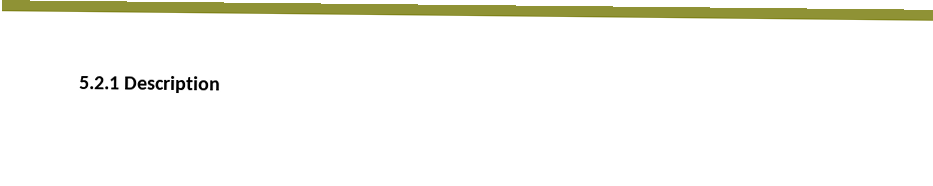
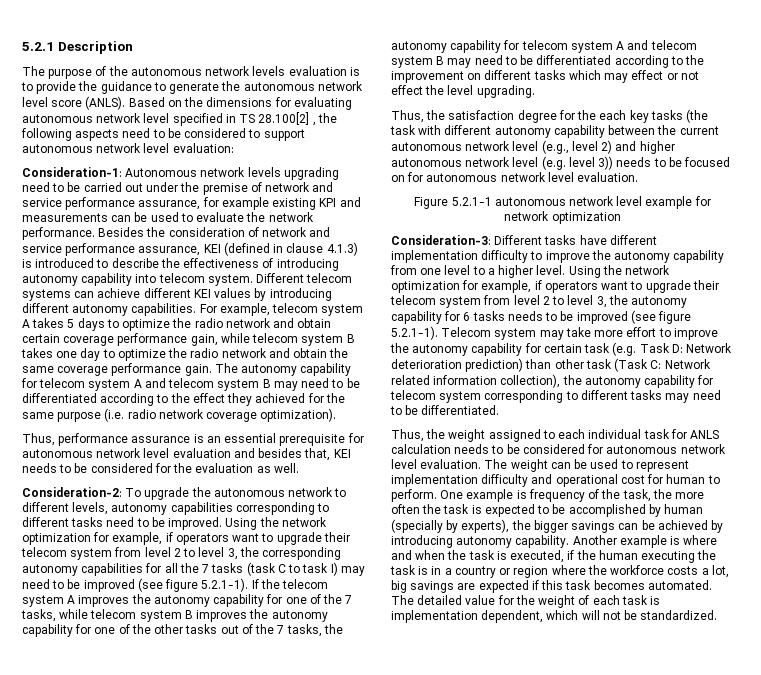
(222, 84) none -> [22,66,360,79] [21,81,363,94] [22,96,352,110] [22,112,337,126] [21,128,305,141] [22,143,234,153] [22,167,339,180] [22,182,334,195] [22,197,361,210] [22,212,314,222] [22,227,331,240] [22,242,358,256] [22,258,339,271] [22,273,353,286] [22,288,332,301] [22,303,364,316] [22,318,332,331] [22,333,355,346] [21,348,349,361] [22,363,352,376] [21,378,360,391] [22,393,345,406] [22,408,337,422] [22,433,364,446] [22,448,351,461] [22,463,299,473] [22,487,347,500] [22,502,330,515] [22,517,327,530] [22,532,350,545] [21,547,342,560] [22,562,365,576] [22,578,329,592] [22,594,353,607] [21,609,328,622] [22,624,343,637] [391,40,697,53] [391,55,705,68] [391,70,699,83] [391,85,535,98] [391,109,709,123] [390,125,719,138] [391,140,675,154] [391,156,731,170] [391,172,639,182] [414,196,711,209] [504,211,621,224] [391,235,657,245] [391,250,725,263] [390,265,671,278] [391,280,719,293] [390,295,688,308] [391,310,692,324] [391,326,718,340] [390,342,733,356] [391,358,711,372] [391,374,714,388] [390,390,721,403] [390,405,500,415] [391,429,720,442] [391,444,726,454] [391,459,689,472] [391,474,720,487] [391,489,705,502] [391,504,704,517] [391,519,724,533] [391,535,718,548] [391,550,717,563] [390,565,729,578] [391,580,712,593] [391,595,661,608] [391,610,718,623] // The purpose of the autonomous network levels evaluation is to provide the guidance to generate the autonomous network level score (ANLS). Based on the dimensions for evaluating autonomous network level specified in TS 28.100[2] , the following aspects need to be considered to support autonomous network level evaluation: // Consideration-1: Autonomous network levels upgrading need to be carried out under the premise of network and service performance assurance, for example existing KPI and measurements can be used to evaluate the network performance. Besides the consideration of network and service performance assurance, KEI (defined in clause 4.1.3) is introduced to describe the effectiveness of introducing autonomy capability into telecom system. Different telecom systems can achieve different KEI values by introducing different autonomy capabilities. For example, telecom system A takes 5 days to optimize the radio network and obtain certain coverage performance gain, while telecom system B takes one day to optimize the radio network and obtain the same coverage performance gain. The autonomy capability for telecom system A and telecom system B may need to be differentiated according to the effect they achieved for the same purpose (i.e. radio network coverage optimization). // Thus, performance assurance is an essential prerequisite for autonomous network level evaluation and besides that, KEI needs to be considered for the evaluation as well. // Consideration-2: To upgrade the autonomous network to different levels, autonomy capabilities corresponding to different tasks need to be improved. Using the network optimization for example, if operators want to upgrade their telecom system from level 2 to level 3, the corresponding autonomy capabilities for all the 7 tasks (task C to task I) may need to be improved (see figure 5.2.1-1). If the telecom system A improves the autonomy capability for one of the 7 tasks, while telecom system B improves the autonomy capability for one of the other tasks out of the 7 tasks, the autonomy capability for telecom system A and telecom system B may need to be differentiated according to the improvement on different tasks which may effect or not effect the level upgrading. // Thus, the satisfaction degree for the each key tasks (the task with different autonomy capability between the current autonomous network level (e.g., level 2) and higher autonomous network level (e.g. level 3)) needs to be focused on for autonomous network level evaluation. // Figure 5.2.1-1 autonomous network level example for network optimization // Consideration-3: Different tasks have different implementation difficulty to improve the autonomy capability from one level to a higher level. Using the network optimization for example, if operators want to upgrade their telecom system from level 2 to level 3, the autonomy capability for 6 tasks needs to be improved (see figure 5.2.1-1). Telecom system may take more effort to improve the autonomy capability for certain task (e.g. Task D: Network deterioration prediction) than other task (Task C: Network related information collection), the autonomy capability for telecom system corresponding to different tasks may need to be differentiated. // Thus, the weight assigned to each individual task for ANLS calculation needs to be considered for autonomous network level evaluation. The weight can be used to represent implementation difficulty and operational cost for human to perform. One example is frequency of the task, the more often the task is expected to be accomplished by human (specially by experts), the bigger savings can be achieved by introducing autonomy capability. Another example is where and when the task is executed, if the human executing the task is in a country or region where the workforce costs a lot, big savings are expected if this task becomes automated. The detailed value for the weight of each task is implementation dependent, which will not be standardized.

